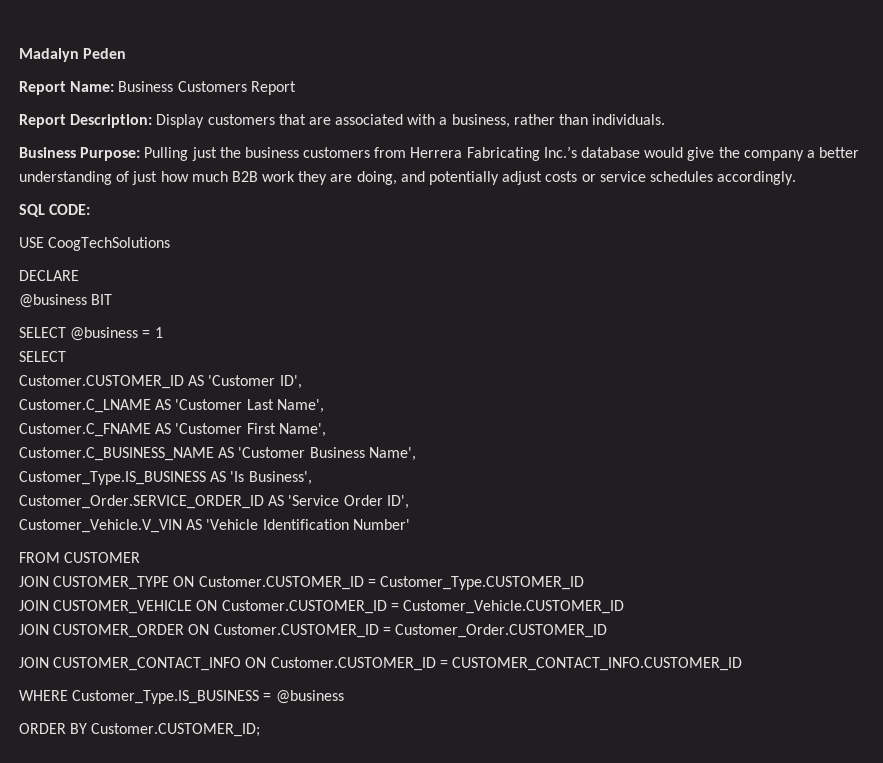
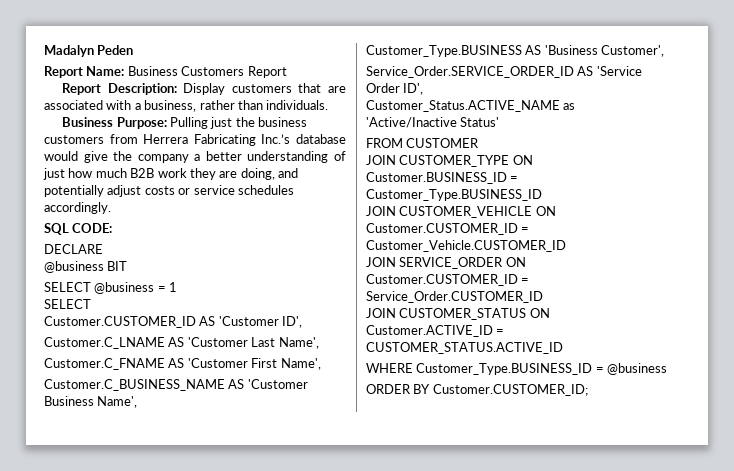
[19,237,171,251] // USE CoogTechSolutions -> (113, 228) none
[19,471,312,485] [19,495,264,509] Customer_Type.IS_BUSINESS AS 'Is Business', // Customer_Order.SERVICE_ORDER_ID -> [366,45,665,57] [366,66,574,78] Customer_Type.BUSINESS AS 'Business Customer', // Service_Order.SERVICE_ORDER_ID
[19,519,410,533] Customer_Vehicle.V_VIN AS 'Vehicle Identification Number' -> [366,100,576,112] [366,117,500,128] Customer_Status.ACTIVE_NAME as 'Active/Inactive Status'
[198,576,584,590] Customer.CUSTOMER_ID = Customer_Type.CUSTOMER_ID -> [366,172,519,184] [366,189,542,201] Customer.BUSINESS_ID = Customer_Type.BUSINESS_ID
[53,624,607,638] [19,657,742,671] CUSTOMER_ORDER ON Customer.CUSTOMER_ID = Customer_Order.CUSTOMER_ID // JOIN CUSTOMER_CONTACT_INFO ON Customer.CUSTOMER_ID = CUSTOMER_CONTACT_INFO.CUSTOMER_ID -> [399,257,526,269] [366,274,530,286] [366,291,543,303] [366,308,550,320] [366,325,505,337] [366,342,563,354] SERVICE_ORDER ON Customer.CUSTOMER_ID = Service_Order.CUSTOMER_ID // JOIN CUSTOMER_STATUS ON Customer.ACTIVE_ID = CUSTOMER_STATUS.ACTIVE_ID
[72,690,260,704] Customer_Type.IS_BUSINESS -> [416,363,593,375] Customer_Type.BUSINESS_ID

